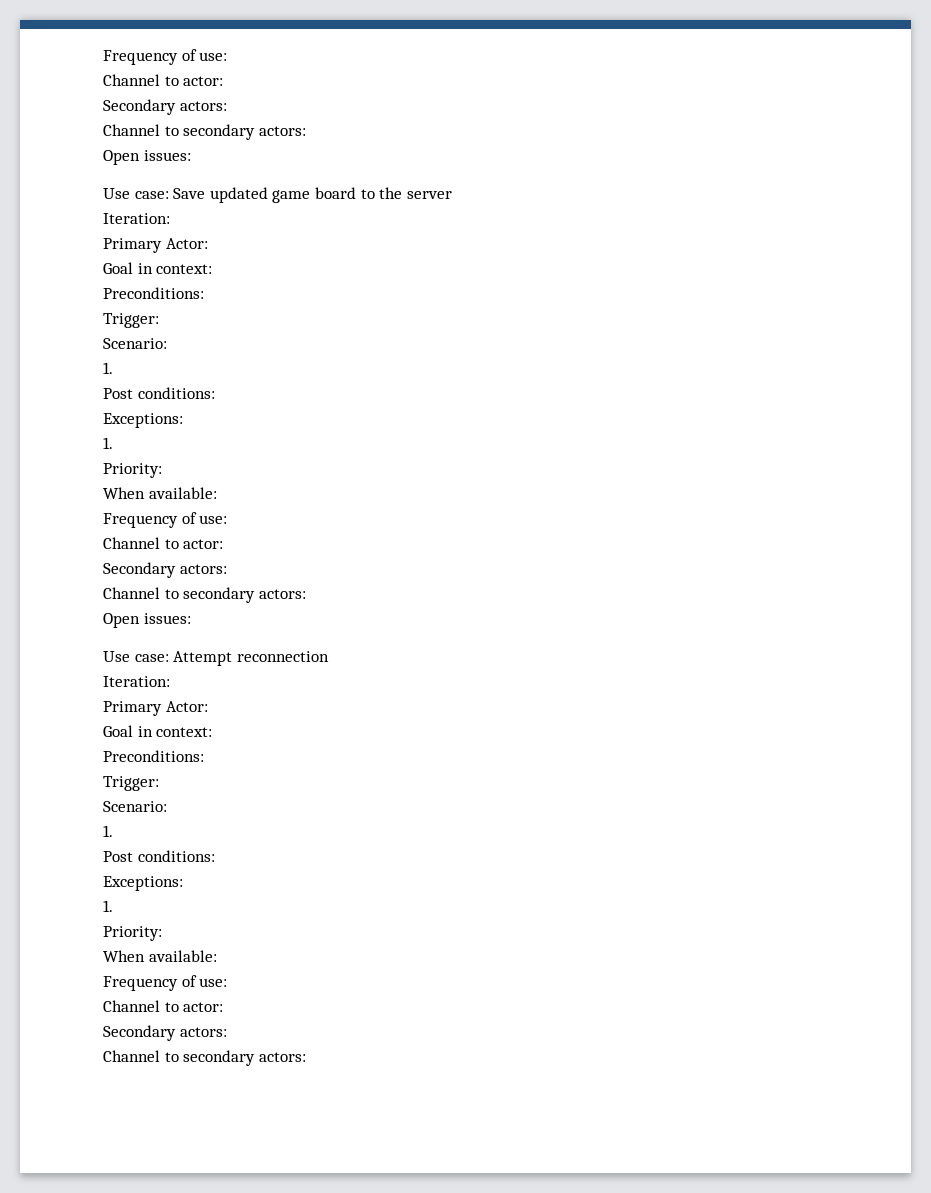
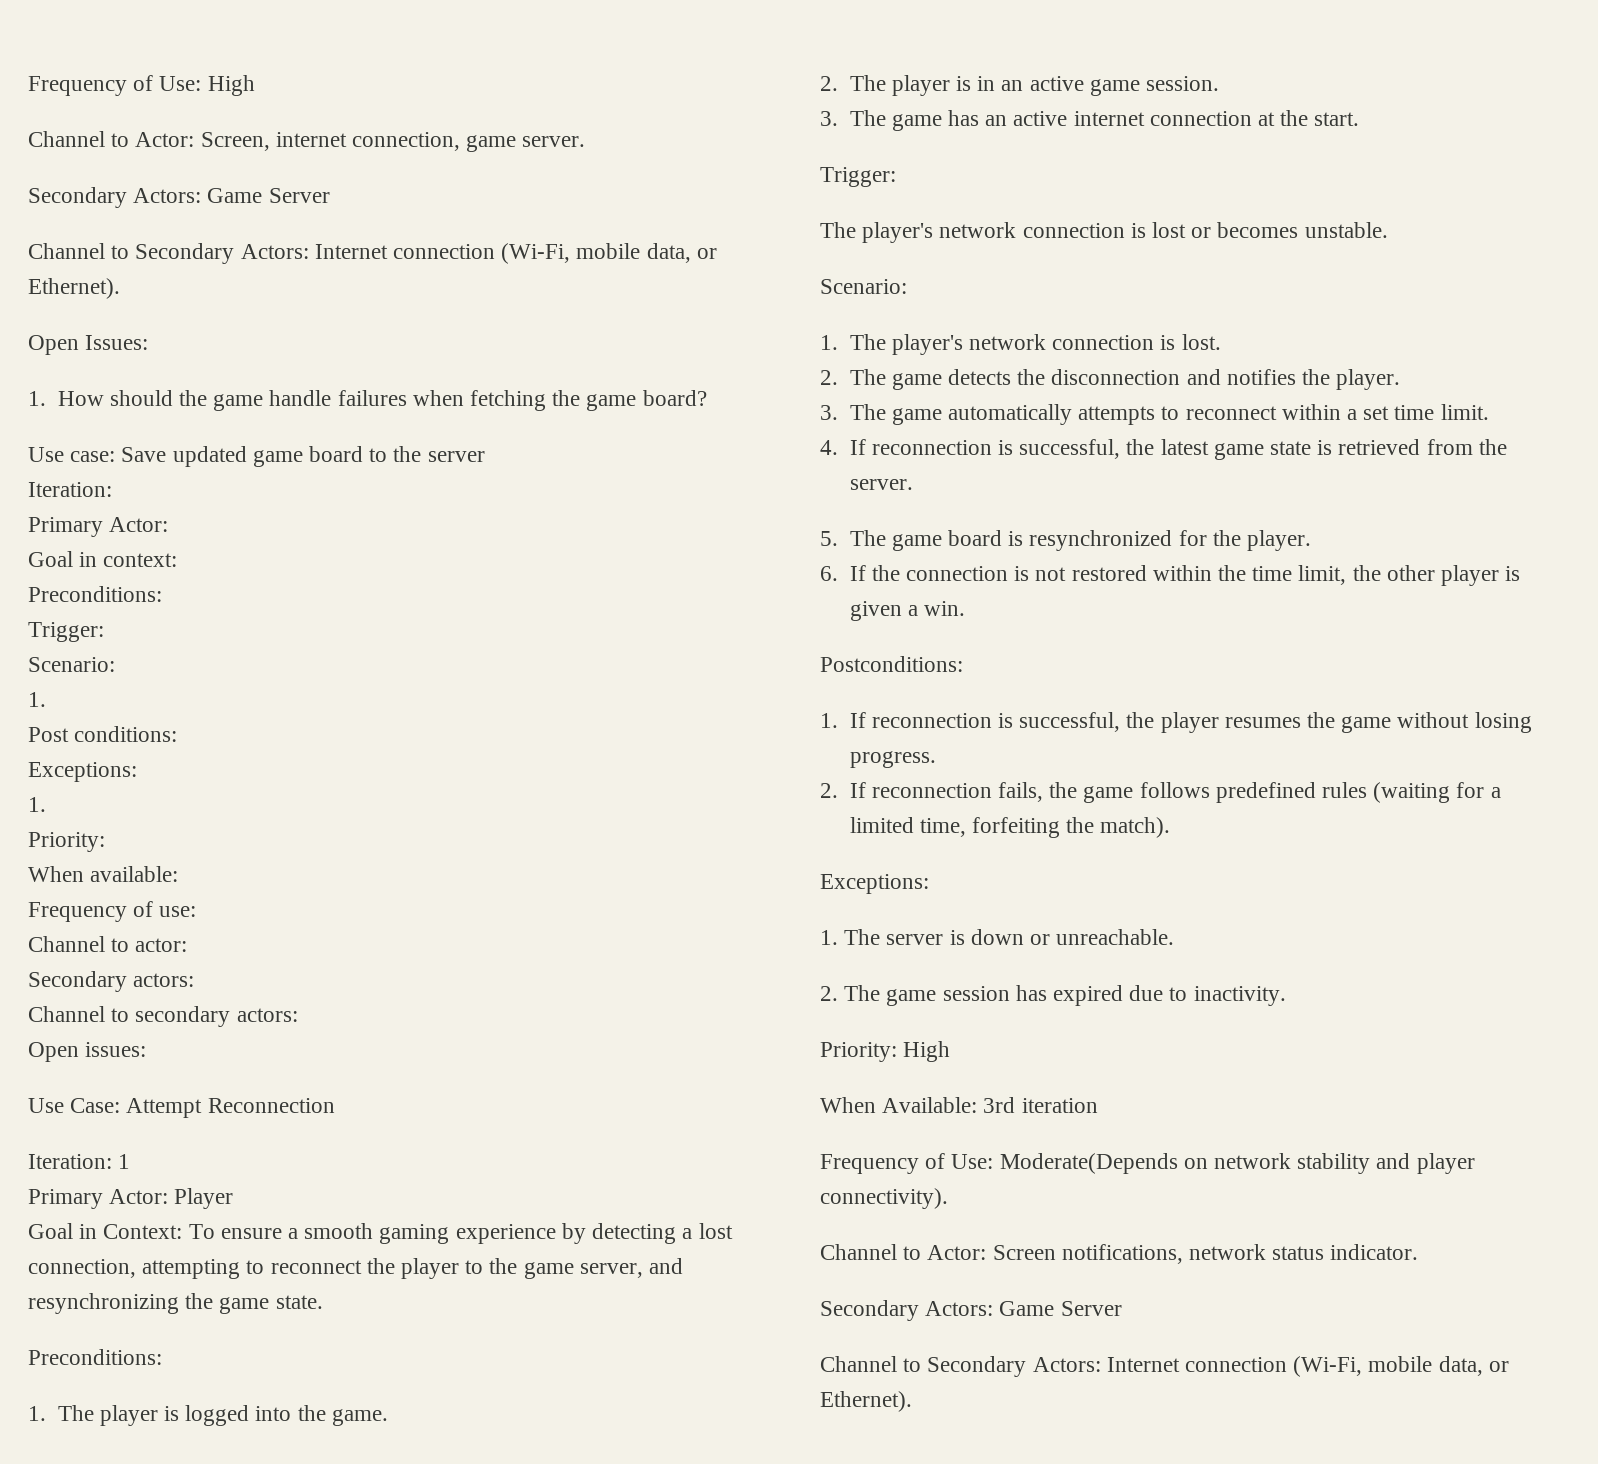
[103,49,228,65] [103,74,224,86] [103,99,227,115] [103,124,306,140] [103,150,191,165] Frequency of use: // Channel to actor: // Secondary actors: // Channel to secondary actors: // Open issues: -> [28,75,255,96] [28,131,586,152] [28,187,330,208] [28,243,717,264] [28,278,120,299] [28,335,149,355] [28,390,707,411] Frequency of Use: High // Channel to Actor: Screen, internet connection, game server. // Secondary Actors: Game Server // Channel to Secondary Actors: Internet connection (Wi-Fi, mobile data, or Ethernet). // Open Issues: // 1. How should the game handle failures when fetching the game board?
[134,651,329,666] [103,676,170,687] [103,701,208,716] [103,725,213,737] [103,750,204,762] [103,776,159,791] [103,801,167,812] [103,825,113,837] [103,850,215,862] [103,876,183,891] [103,900,113,912] [103,926,162,941] [103,950,217,962] [103,975,228,991] [103,1000,224,1012] [103,1025,227,1041] [103,1050,306,1066] case: Attempt reconnection // Iteration: // Primary Actor: // Goal in context: // Preconditions: // Trigger: // Scenario: // 1. // Post conditions: // Exceptions: // 1. // Priority: // When available: // Frequency of use: // Channel to actor: // Secondary actors: // Channel to secondary actors: -> [70,1098,335,1118] [28,1154,131,1169] [28,1188,234,1209] [28,1223,733,1244] [28,1258,684,1279] [28,1293,323,1314] [28,1349,162,1365] [28,1405,388,1426] [820,75,1219,96] [820,110,1360,131] [820,167,896,187] [820,222,1388,243] [820,279,907,294] [820,334,1221,355] [820,369,1401,390] [820,404,1489,425] [820,439,1507,460] [849,479,913,490] [820,530,1311,551] [820,565,1521,586] [849,601,965,621] [820,656,963,672] [820,712,1532,733] [849,751,936,768] [820,782,1501,803] [849,817,1171,838] [820,874,929,894] [820,929,1175,945] [820,985,1286,1006] [820,1041,951,1062] [820,1097,1098,1113] [820,1153,1475,1174] [820,1188,948,1209] [820,1244,1419,1264] [820,1300,1122,1321] [820,1356,1509,1377] [820,1391,912,1412] Case: Attempt Reconnection // Iteration: 1 // Primary Actor: Player // Goal in Context: To ensure a smooth gaming experience by detecting a lost connection, attempting to reconnect the player to the game server, and resynchronizing the game state. // Preconditions: // 1. The player is logged into the game. // 2. The player is in an active game session. // 3. The game has an active internet connection at the start. // Trigger: // The player's network connection is lost or becomes unstable. // Scenario: // 1. The player's network connection is lost. // 2. The game detects the disconnection and notifies the player. // 3. The game automatically attempts to reconnect within a set time limit. // 4. If reconnection is successful, the latest game state is retrieved from the server. // 5. The game board is resynchronized for the player. // 6. If the connection is not restored within the time limit, the other player is given a win. // Postconditions: // 1. If reconnection is successful, the player resumes the game without losing progress. // 2. If reconnection fails, the game follows predefined rules (waiting for a limited time, forfeiting the match). // Exceptions: // 1. The server is down or unreachable. // 2. The game session has expired due to inactivity. // Priority: High // When Available: 3rd iteration // Frequency of Use: Moderate(Depends on network stability and player connectivity). // Channel to Actor: Screen notifications, network status indicator. // Secondary Actors: Game Server // Channel to Secondary Actors: Internet connection (Wi-Fi, mobile data, or Ethernet).

